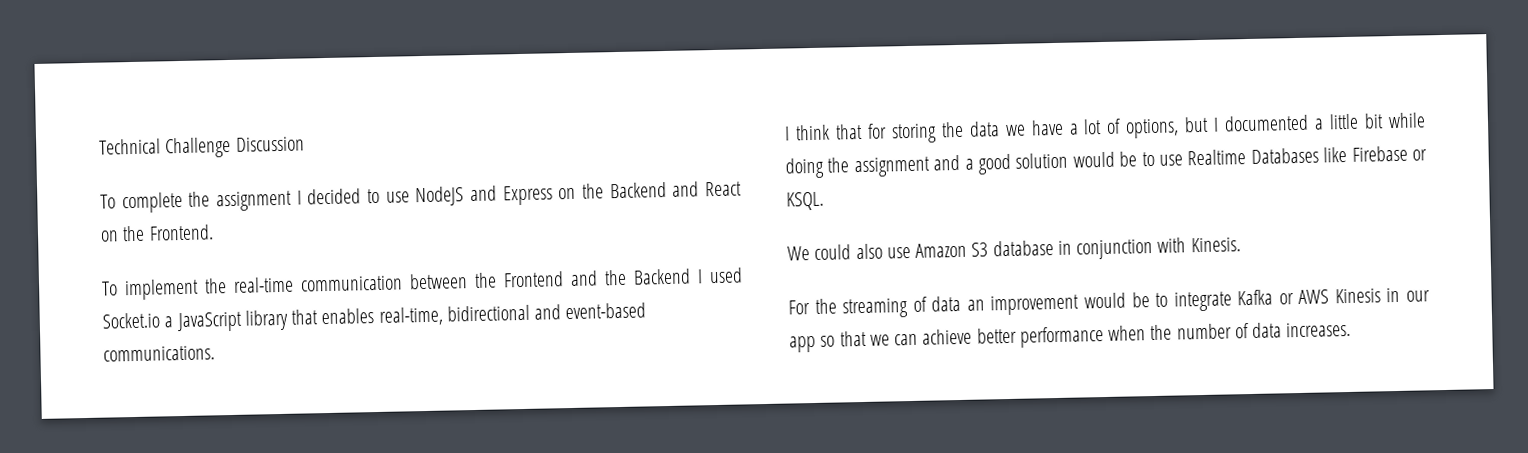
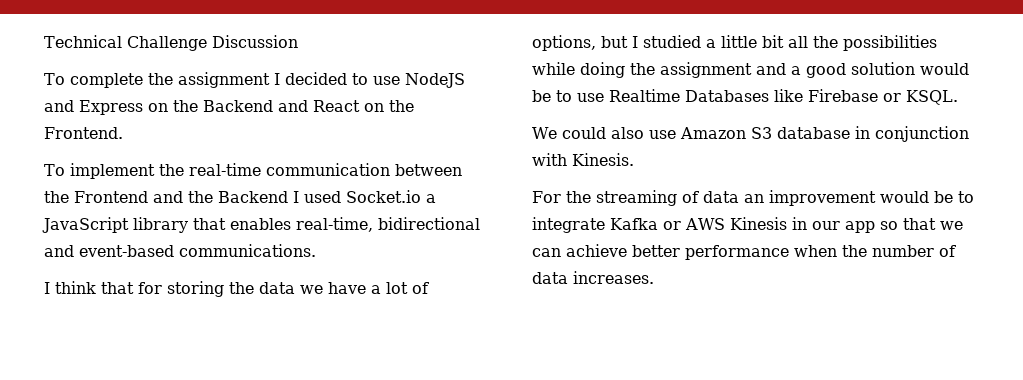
[1224,114,1310,132] documented -> [643,35,701,48] studied
(1385, 121) none -> [788,35,937,51] all the possibilities

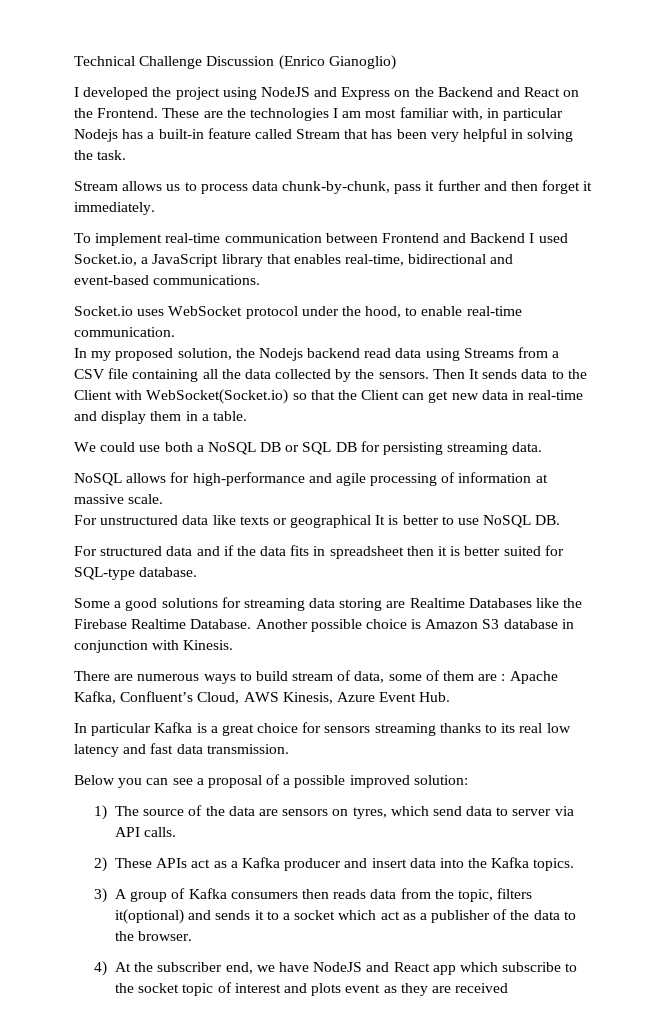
[44,72,400,88] // To complete the assignment I decided to use -> [278,55,396,70] [74,87,257,100] (Enrico Gianoglio) // I developed the project using
(123, 133) none -> [162,107,564,121] [74,128,574,142] [74,150,127,160] [74,180,593,194] [74,202,155,215] These are the technologies I am most familiar with, in particular Nodejs has a built-in feature called Stream that has been very helpful in solving the task. // Stream allows us to process data chunk-by-chunk, pass it further and then forget it immediately.
[158,164,184,176] the -> (163, 239) none
[44,191,69,203] the -> (378, 238) none
[188,191,213,203] the -> (467, 238) none
[346,190,421,203] Socket.io -> [74,254,137,266] Socket.io,
[44,281,429,297] [532,35,937,51] [532,62,969,78] [532,89,958,105] [532,127,676,139] I think that for storing the data we have a lot of options, but I studied a little bit all the possibilities while doing the assignment and a good solution would be to use Realtime Databases like Firebase or KSQL. // We could also use -> [74,306,522,319] [74,327,175,337] [74,347,560,361] [74,368,587,382] [74,389,584,404] [74,411,247,424] [74,441,543,455] [74,472,548,486] [74,494,164,504] [74,515,561,528] [74,545,564,559] [74,567,198,580] [74,597,583,611] [74,619,422,632] Socket.io uses WebSocket protocol under the hood, to enable real-time communication. // In my proposed solution, the Nodejs backend read data using Streams from a CSV file containing all the data collected by the sensors. Then It sends data to the Client with WebSocket(Socket.io) so that the Client can get new data in real-time and display them in a table. // We could use both a NoSQL DB or SQL DB for persisting streaming data. // NoSQL allows for high-performance and agile processing of information at massive scale. // For unstructured data like texts or geographical It is better to use NoSQL DB. // For structured data and if the data fits in spreadsheet then it is better suited for SQL-type database. // Some a good solutions for streaming data storing are Realtime Databases like the Firebase Realtime Database. Another possible choice is
[532,190,974,206] [532,217,963,233] [532,244,956,260] [532,271,654,284] For the streaming of data an improvement would be to integrate Kafka or AWS Kinesis in our app so that we can achieve better performance when the number of data increases. -> [74,670,558,684] [74,691,451,704] [74,722,571,736] [74,743,289,757] [74,774,468,788] [94,805,574,820] [115,827,177,837] [94,857,575,872] [94,888,533,903] [115,909,576,924] [115,931,193,941] [94,961,578,976] [115,982,509,996] There are numerous ways to build stream of data, some of them are : Apache Kafka, Confluent’s Cloud, AWS Kinesis, Azure Event Hub. // In particular Kafka is a great choice for sensors streaming thanks to its real low latency and fast data transmission. // Below you can see a proposal of a possible improved solution: // 1) The source of the data are sensors on tyres, which send data to server via API calls. // 2) These APIs act as a Kafka producer and insert data into the Kafka topics. // 3) A group of Kafka consumers then reads data from the topic, filters it(optional) and sends it to a socket which act as a publisher of the data to the browser. // 4) At the subscriber end, we have NodeJS and React app which subscribe to the socket topic of interest and plots event as they are received

